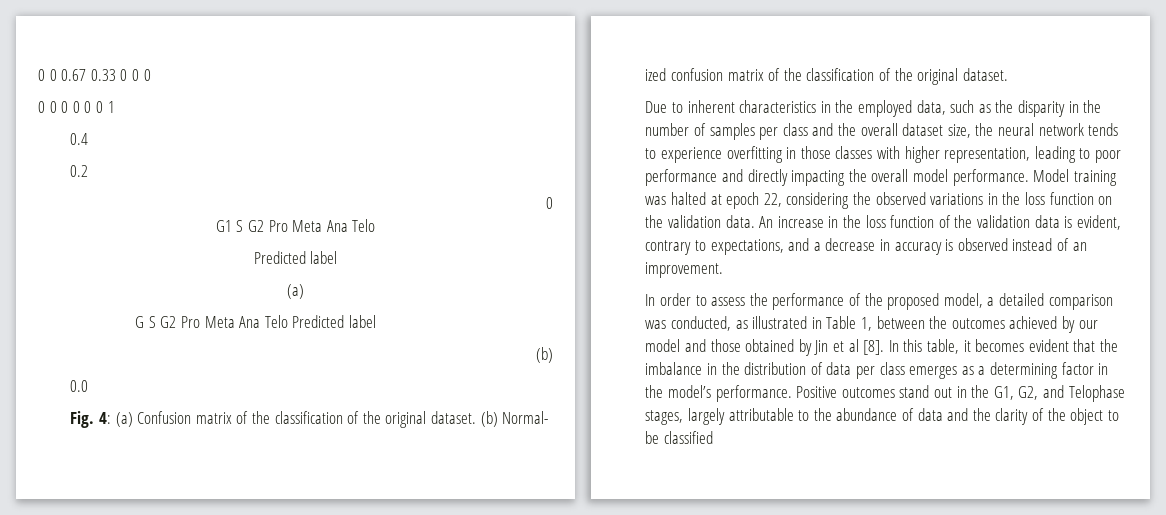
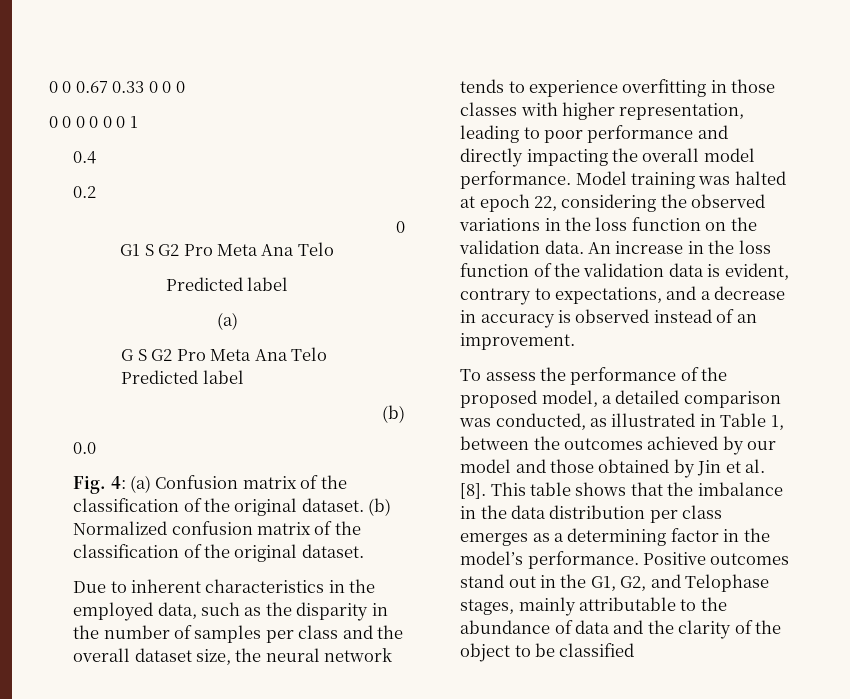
[502,411,549,424] [645,68,667,81] Normal- ized -> [73,521,168,535] Normalized
[645,293,707,306] In order to -> [460,369,482,381] To
[848,339,1069,355] al [8]. In this table, it becomes evident -> [745,459,766,473] [460,482,627,499] al. [8]. This table shows
[744,362,852,375] distribution of data -> [511,505,646,519] data distribution
[688,408,726,425] largely -> [518,597,576,616] mainly

